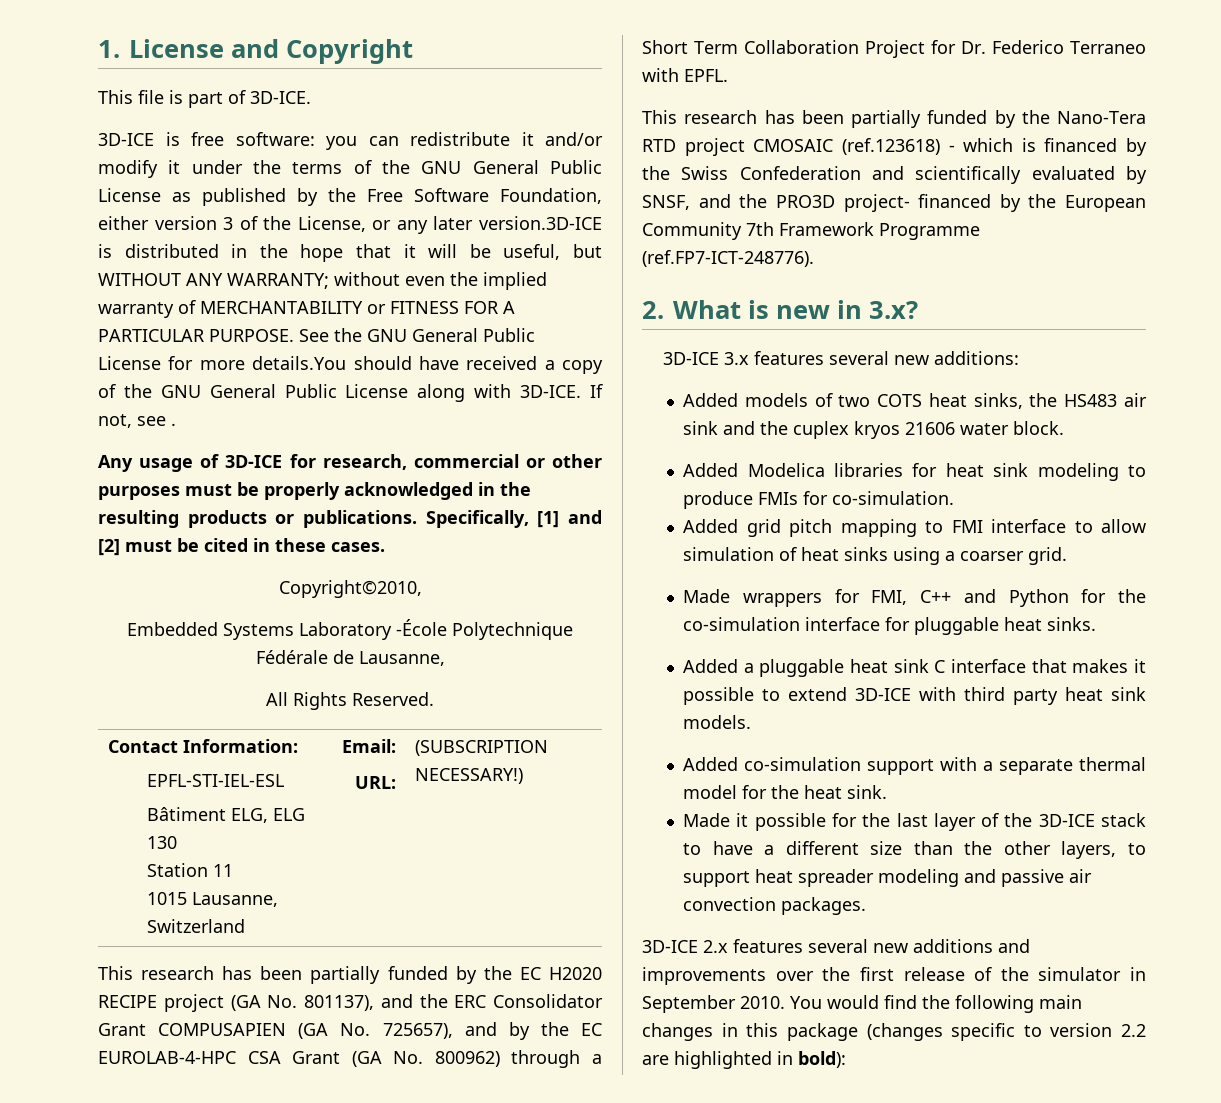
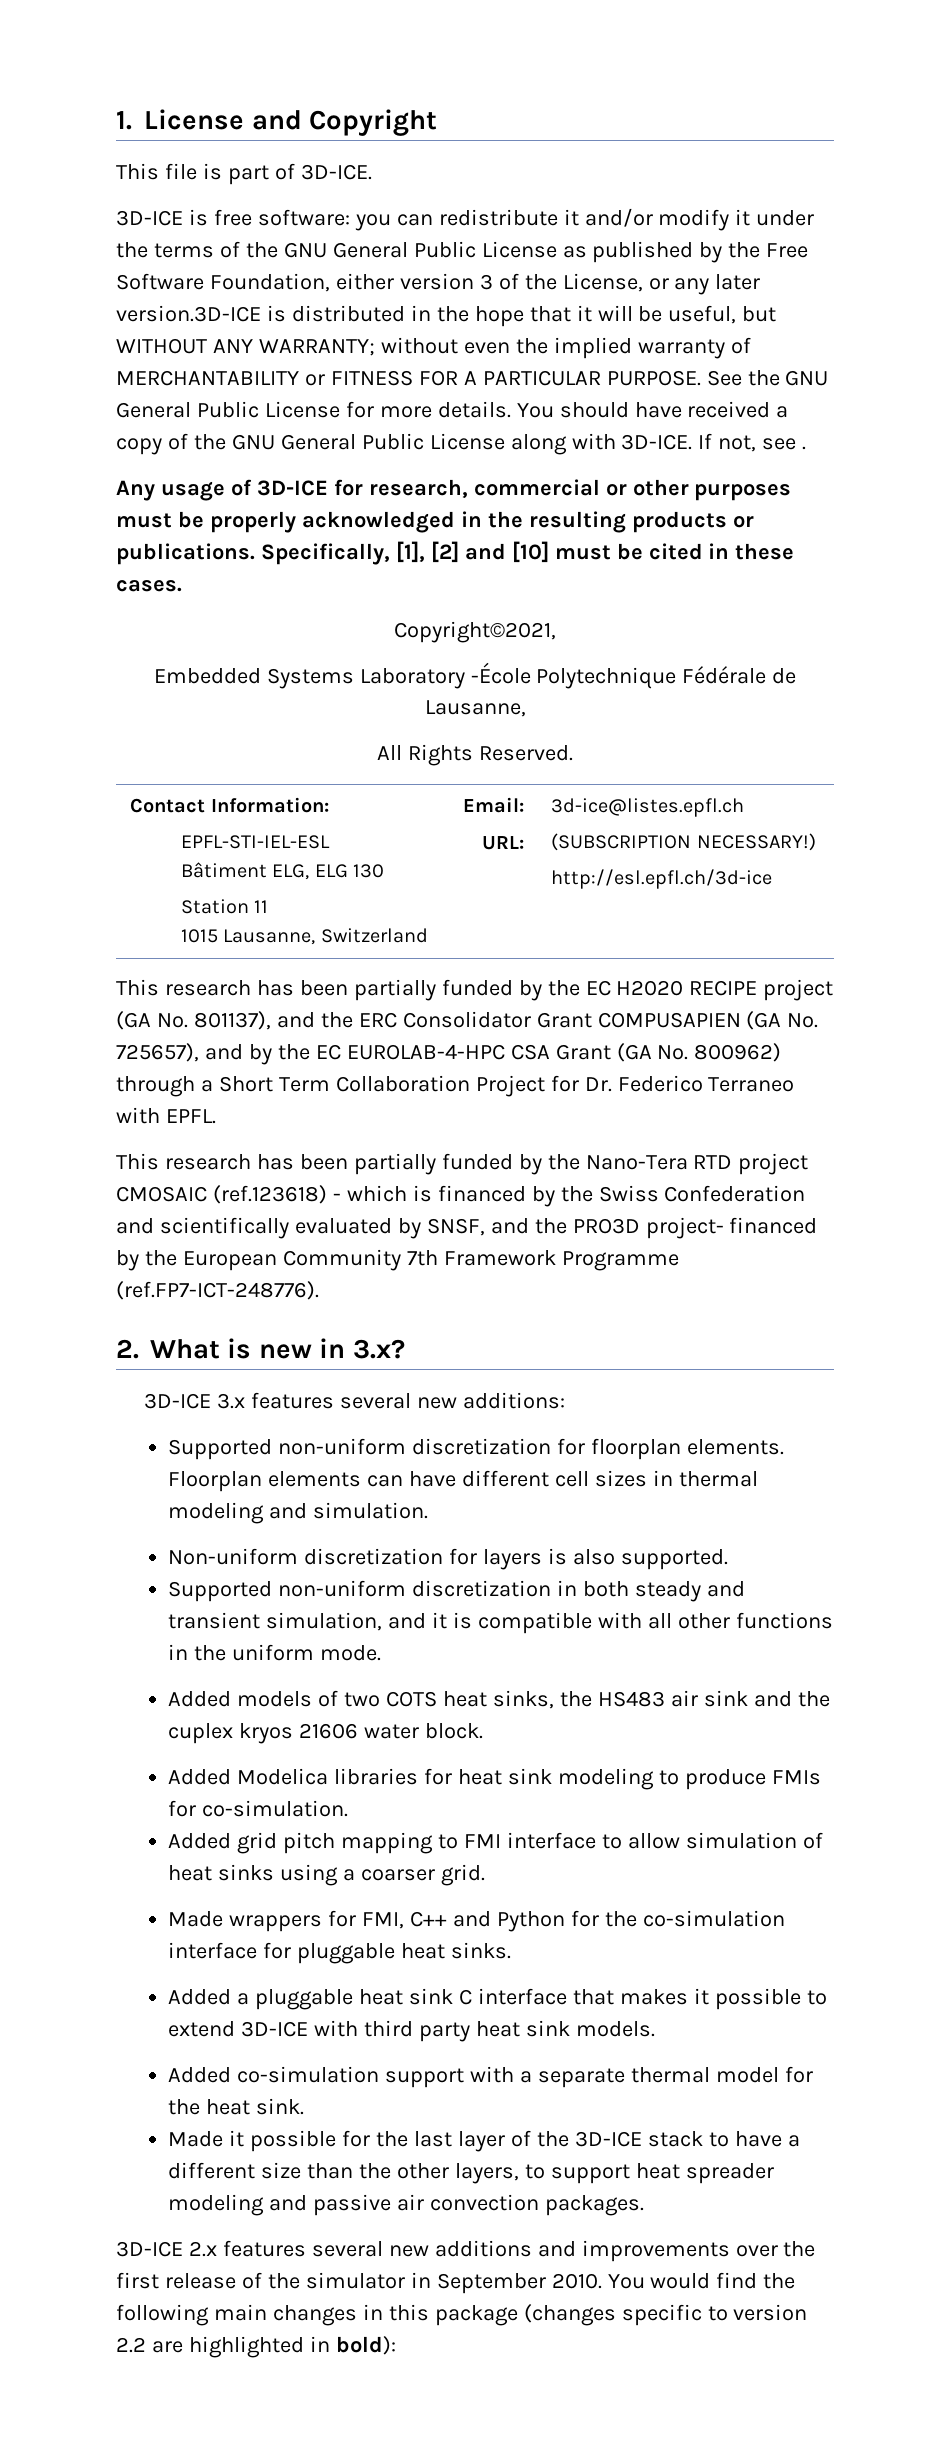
[252,356,347,370] details.You -> [437,401,554,418] details. You
[537,510,602,528] [98,539,120,556] [1] and [2] -> [395,541,549,563] [1], [2] and [10]
[278,580,422,598] Copyright©2010, -> [394,621,556,643] Copyright©2021,
(396, 782) none -> [551,798,745,817] 3d-ice@listes.epfl.ch //
(524, 776) none -> [551,869,773,889] // http://esl.epfl.ch/3d-ice
(1020, 358) none -> [168,1438,785,1460] [168,1470,758,1492] [168,1502,429,1524] [168,1548,728,1570] [168,1580,745,1602] [168,1612,833,1634] [168,1644,382,1661] // Supported non-uniform discretization for floorplan elements. Floorplan elements can have different cell sizes in thermal modeling and simulation. // Non-uniform discretization for layers is also supported. // Supported non-uniform discretization in both steady and transient simulation, and it is compatible with all other functions in the uniform mode.

